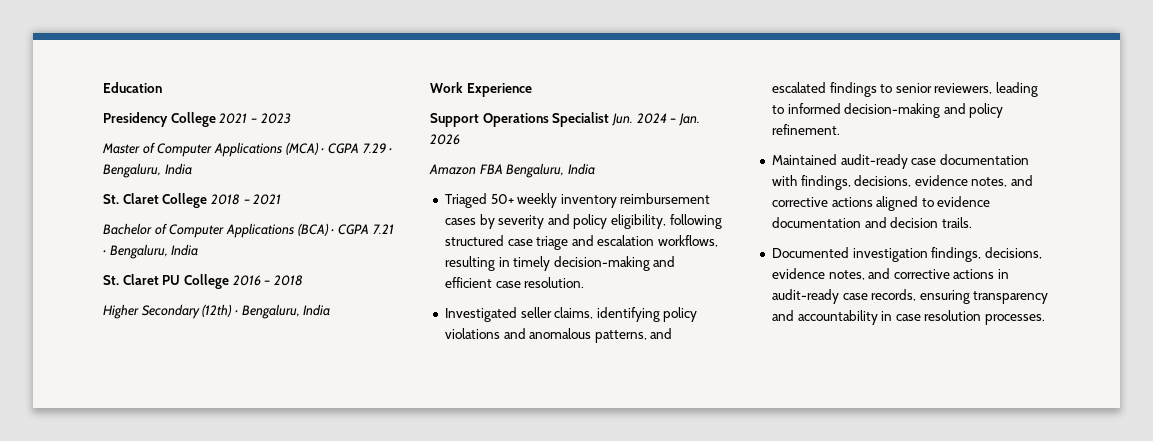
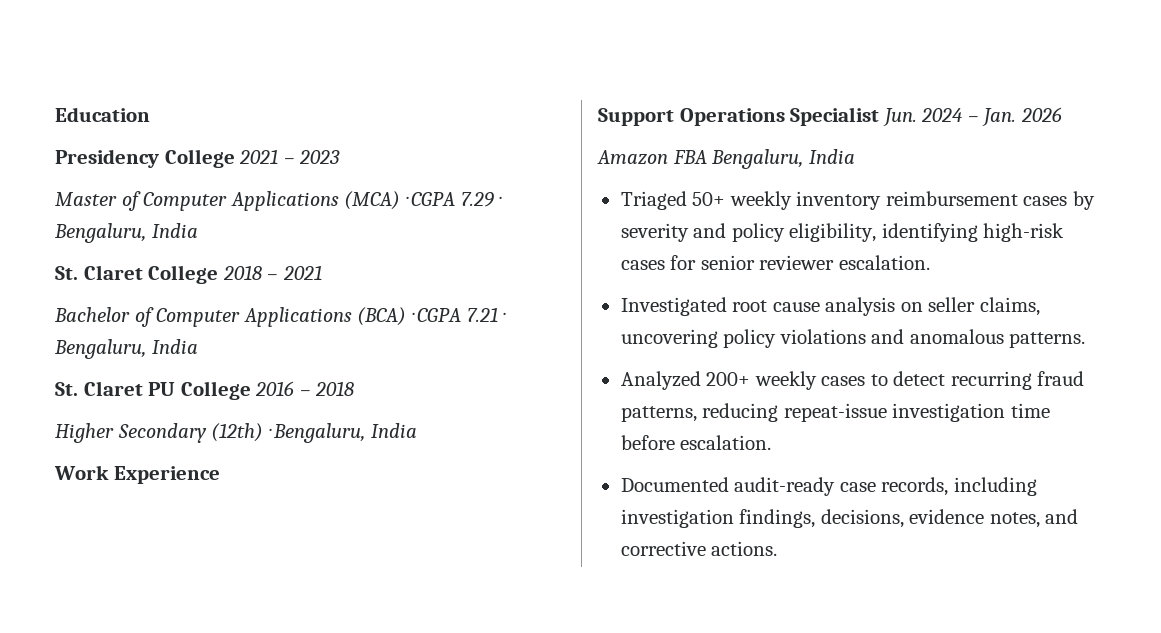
[669,214,722,229] [444,235,719,250] [444,256,676,271] [444,277,585,288] [444,307,517,322] following structured case triage and escalation workflows, resulting in timely decision-making and efficient case resolution. // Investigated -> [881,223,1065,242] [620,255,930,270] [620,297,923,316] identifying high-risk cases for senior reviewer escalation. // Investigated root cause analysis on
[596,307,660,322] identifying -> [620,329,718,348] uncovering
[594,328,673,343] [771,82,1039,97] [771,103,1004,118] [771,124,840,135] [771,154,1029,169] [771,175,1034,190] [771,196,991,211] [771,217,972,228] [771,247,849,258] patterns, and escalated findings to senior reviewers, leading to informed decision-making and policy refinement. // Maintained audit-ready case documentation with findings, decisions, evidence notes, and corrective actions aligned to evidence documentation and decision trails. // Documented -> [1009,332,1086,348] [620,371,1085,390] [620,403,1050,422] [620,435,772,450] [620,477,1037,496] patterns. // Analyzed 200+ weekly cases to detect recurring fraud patterns, reducing repeat-issue investigation time before escalation. // Documented audit-ready case records, including
[953,269,1010,279] [771,289,1049,304] [771,310,1046,325] actions in audit-ready case records, ensuring transparency and accountability in case resolution processes. -> [711,541,778,556] actions.

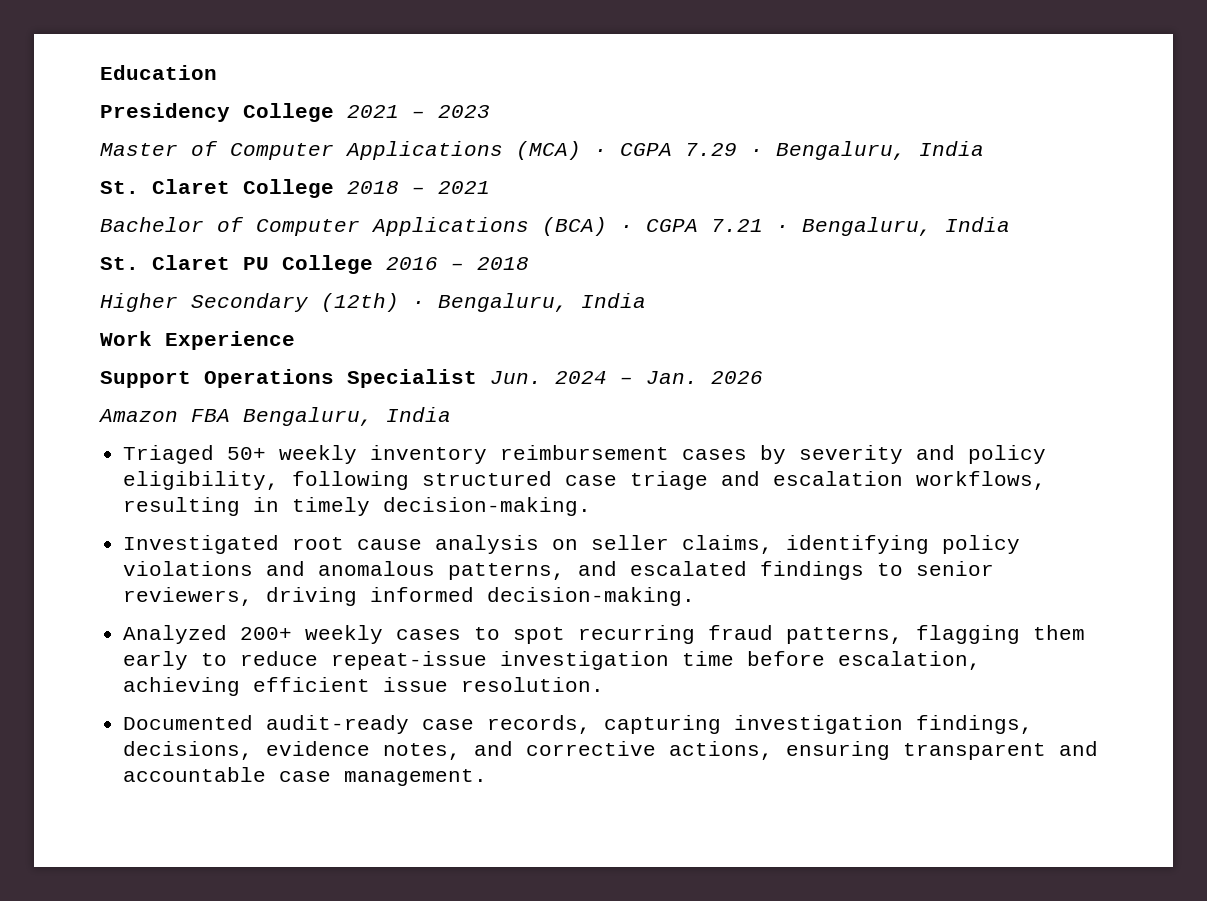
[881,223,1065,242] [620,255,930,270] identifying high-risk cases for senior reviewer escalation. -> [292,471,1047,490] [123,497,592,516] following structured case triage and escalation workflows, resulting in timely decision-making.
[620,329,718,348] uncovering -> [786,535,930,554] identifying
[1009,332,1086,348] patterns. -> [448,561,995,580] [123,587,696,606] patterns, and escalated findings to senior reviewers, driving informed decision-making.
[893,371,946,386] detect -> [513,627,566,644] spot
[702,403,1050,422] [620,435,772,450] reducing repeat-issue investigation time before escalation. -> [916,625,1086,644] [123,651,982,670] [123,677,605,696] flagging them early to reduce repeat-issue investigation time before escalation, achieving efficient issue resolution.
[953,477,1037,496] including -> [604,715,722,734] capturing
[711,541,778,556] actions. -> [669,741,1099,760] [123,767,488,786] actions, ensuring transparent and accountable case management.

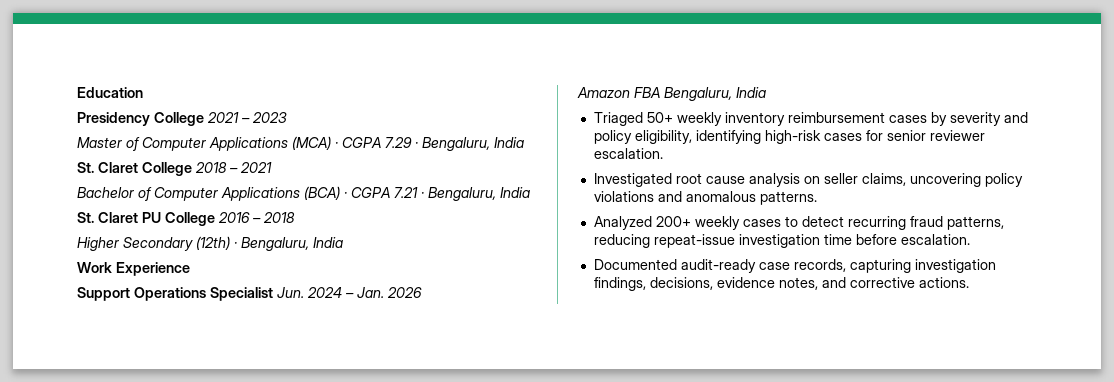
[292,471,1047,490] [123,497,592,516] following structured case triage and escalation workflows, resulting in timely decision-making. -> [695,130,985,144] [593,148,663,159] identifying high-risk cases for senior reviewer escalation.
[786,535,930,554] identifying -> [909,173,981,187] uncovering
[448,561,995,580] [123,587,696,606] patterns, and escalated findings to senior reviewers, driving informed decision-making. -> [759,191,817,205] patterns.
[513,627,566,644] spot -> [801,216,844,227] detect
[916,625,1086,644] [123,651,982,670] [123,677,605,696] flagging them early to reduce repeat-issue investigation time before escalation, achieving efficient issue resolution. -> [593,234,970,248] reducing repeat-issue investigation time before escalation.
[669,741,1099,760] [123,767,488,786] actions, ensuring transparent and accountable case management. -> [918,277,969,288] actions.

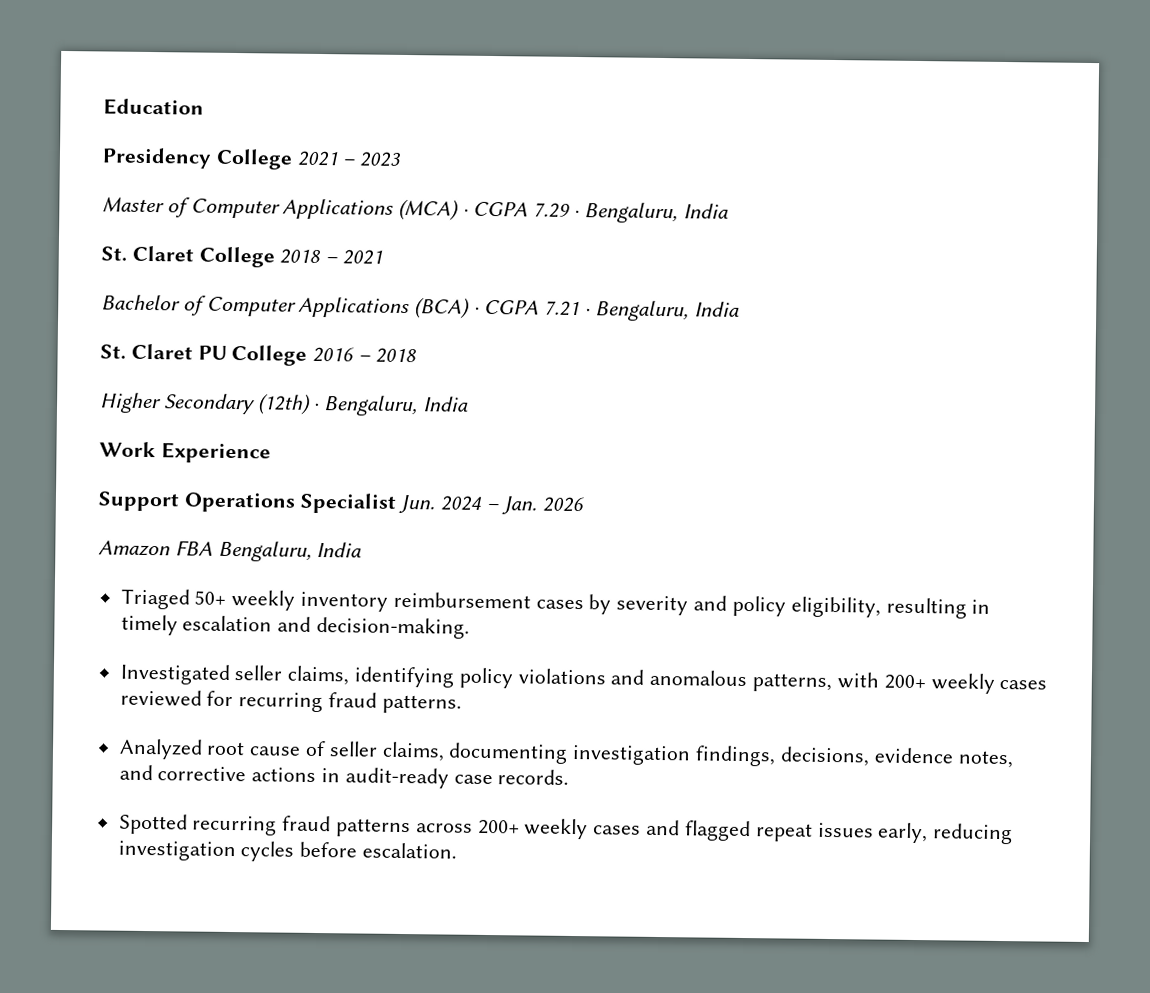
[695,130,985,144] [593,148,663,159] [593,173,981,187] identifying high-risk cases for senior reviewer escalation. // Investigated root cause analysis on seller claims, uncovering -> [885,597,991,619] [120,614,471,639] [119,663,455,688] resulting in timely escalation and decision-making. // Investigated seller claims, identifying
[759,191,817,205] [593,216,1004,230] [593,234,970,248] [593,259,911,273] patterns. // Analyzed 200+ weekly cases to detect recurring fraud patterns, reducing repeat-issue investigation time before escalation. // Documented audit-ready case records, capturing -> [752,672,1048,694] [119,689,462,714] [118,738,569,764] patterns, with 200+ weekly cases reviewed for recurring fraud patterns. // Analyzed root cause of seller claims, documenting
[918,277,969,288] actions. -> [251,767,570,789] [118,813,1014,845] [117,840,458,862] actions in audit-ready case records. // Spotted recurring fraud patterns across 200+ weekly cases and flagged repeat issues early, reducing investigation cycles before escalation.

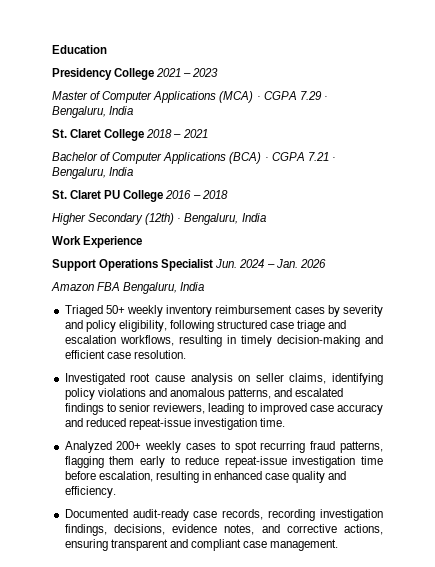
[885,597,991,619] [120,614,471,639] [119,663,231,685] resulting in timely escalation and decision-making. // Investigated -> [169,320,347,332] [64,335,384,347] [64,350,186,359] [64,373,251,385] following structured case triage and escalation workflows, resulting in timely decision-making and efficient case resolution. // Investigated root cause analysis on
[836,672,1048,694] [119,689,462,714] [118,738,569,764] with 200+ weekly cases reviewed for recurring fraud patterns. // Analyzed root cause of seller claims, documenting -> [274,388,344,397] [64,403,383,415] [64,418,286,430] [64,441,383,453] [64,456,383,468] [64,471,347,483] [64,486,116,498] [64,509,316,521] and escalated findings to senior reviewers, leading to improved case accuracy and reduced repeat-issue investigation time. // Analyzed 200+ weekly cases to spot recurring fraud patterns, flagging them early to reduce repeat-issue investigation time before escalation, resulting in enhanced case quality and efficiency. // Documented audit-ready case records, recording
[251,767,570,789] [118,813,1014,845] [117,840,458,862] actions in audit-ready case records. // Spotted recurring fraud patterns across 200+ weekly cases and flagged repeat issues early, reducing investigation cycles before escalation. -> [344,524,383,535] [64,539,339,551] actions, ensuring transparent and compliant case management.

